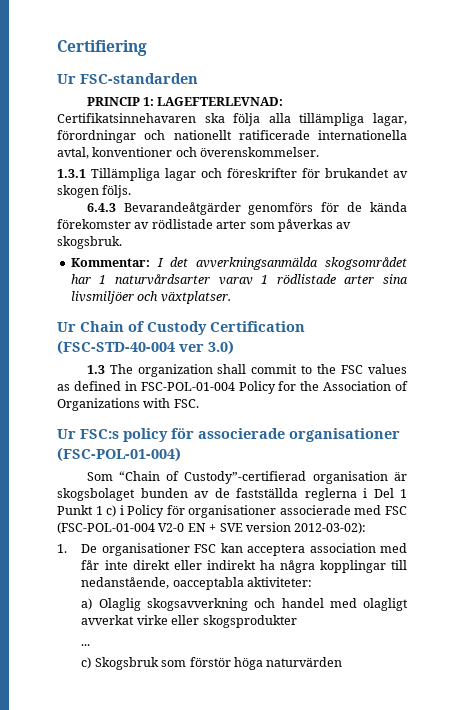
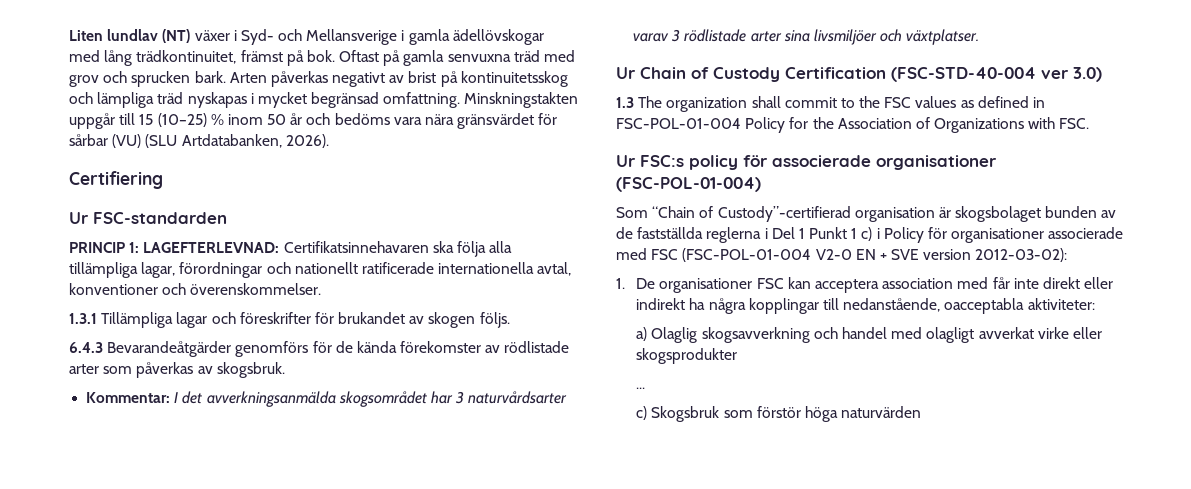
(57, 48) none -> [69,29,544,45] [69,50,576,66] [69,71,568,87] [69,92,579,108] [69,113,558,129] [69,134,329,148] Liten lundlav (NT) växer i Syd- och Mellansverige i gamla ädellövskogar med lång trädkontinuitet, främst på bok. Oftast på gamla senvuxna träd med grov och sprucken bark. Arten påverkas negativt av brist på kontinuitetsskog och lämpliga träd nyskapas i mycket begränsad omfattning. Minskningstakten uppgår till 15 (10–25) % inom 50 år och bedöms vara nära gränsvärdet för sårbar (VU) (SLU Artdatabanken, 2026). //
[99,275,107,284] 1 -> [455,391,465,404] 3
[261,275,269,284] 1 -> [671,29,681,42] 3

